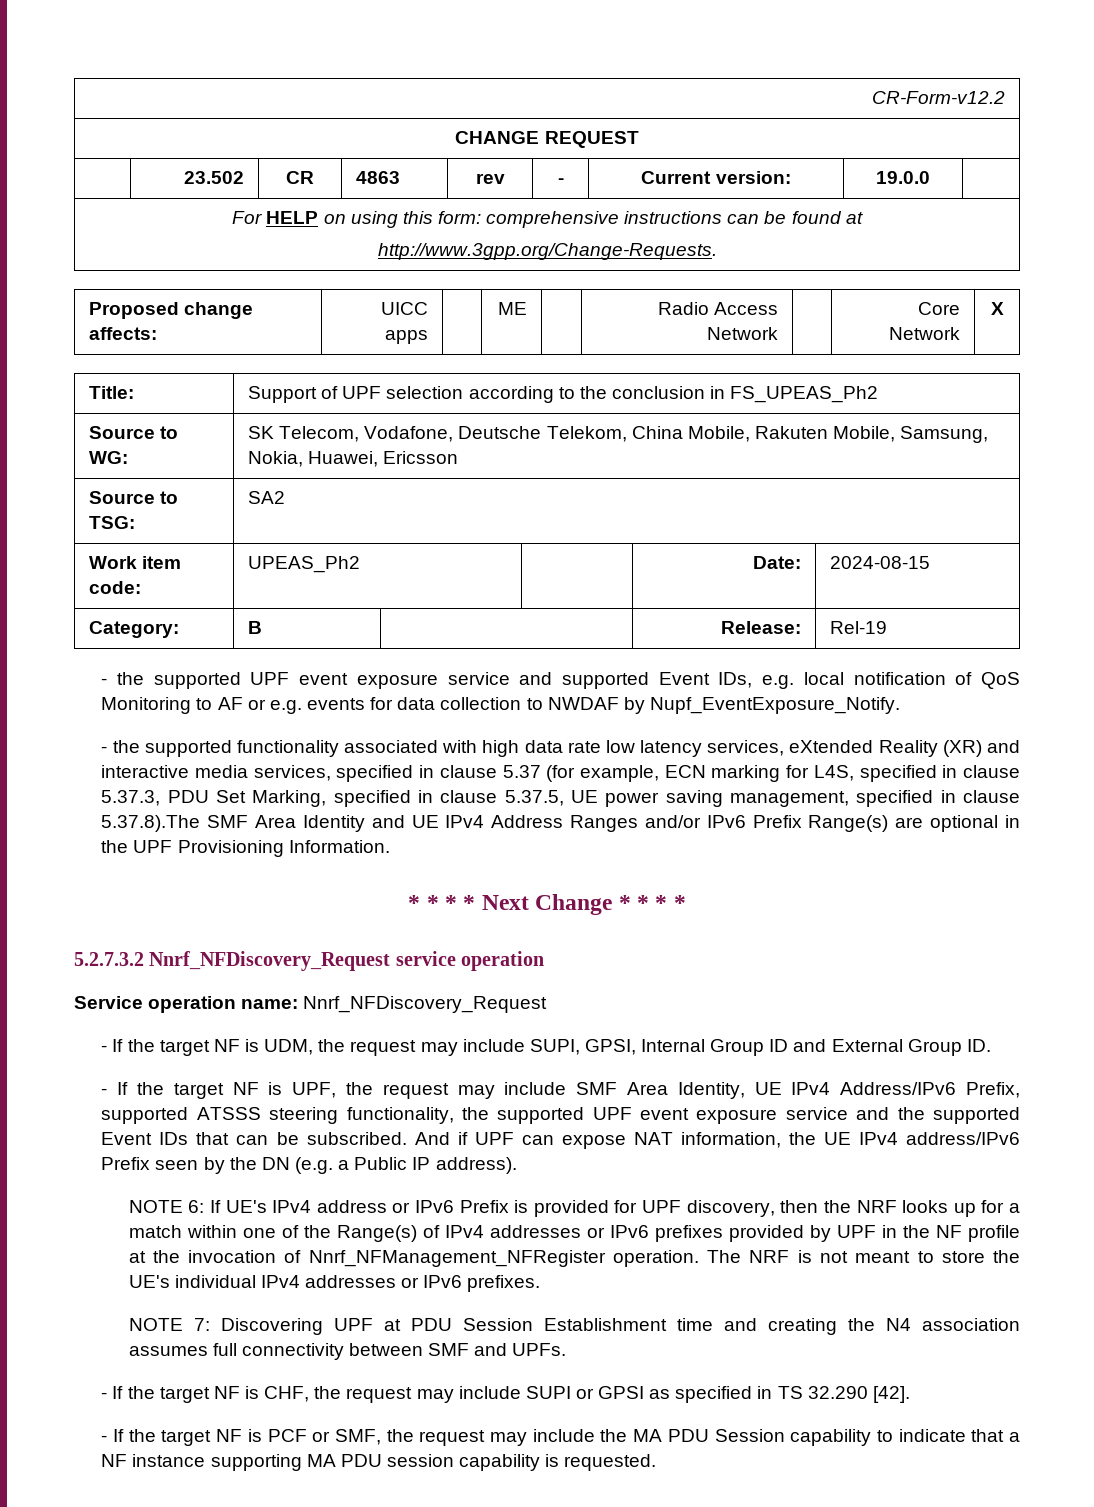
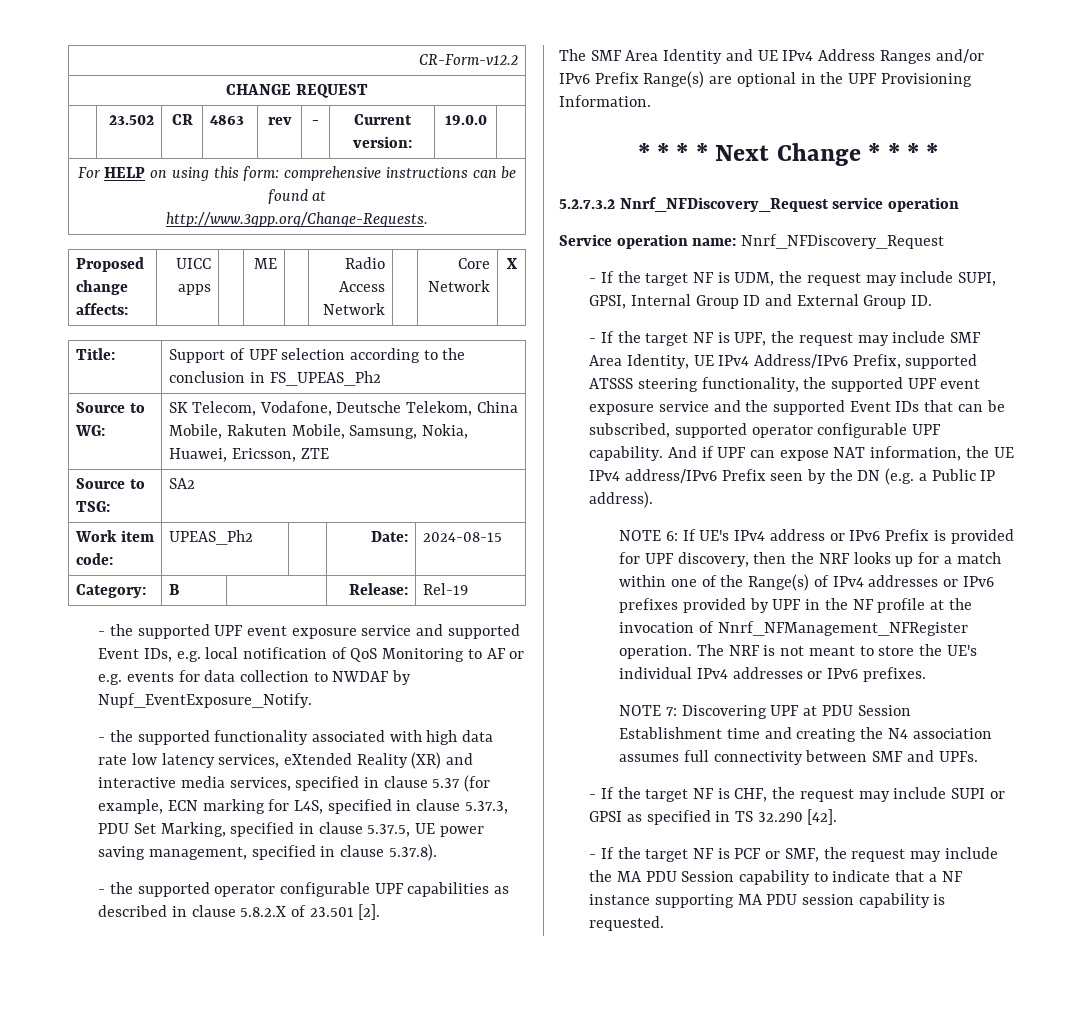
[383,451,459,464] Ericsson -> [231,448,329,462] Ericsson, ZTE
[101,815,201,832] 5.37.8).The -> [388,844,437,861] [98,882,510,897] [98,904,381,920] [559,49,586,61] 5.37.8). // - the supported operator configurable UPF capabilities as described in clause 5.8.2.X of 23.501 [2]. // The
[306,1132,407,1145] subscribed. -> [589,423,942,438] [589,446,664,461] subscribed, supported operator configurable UPF capability.

